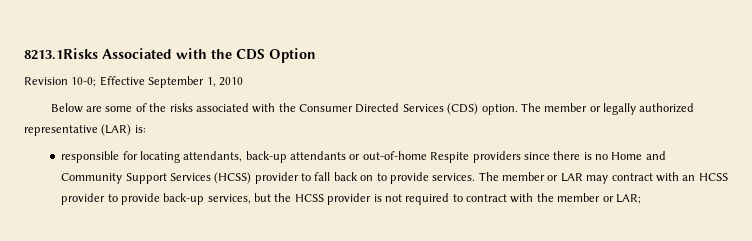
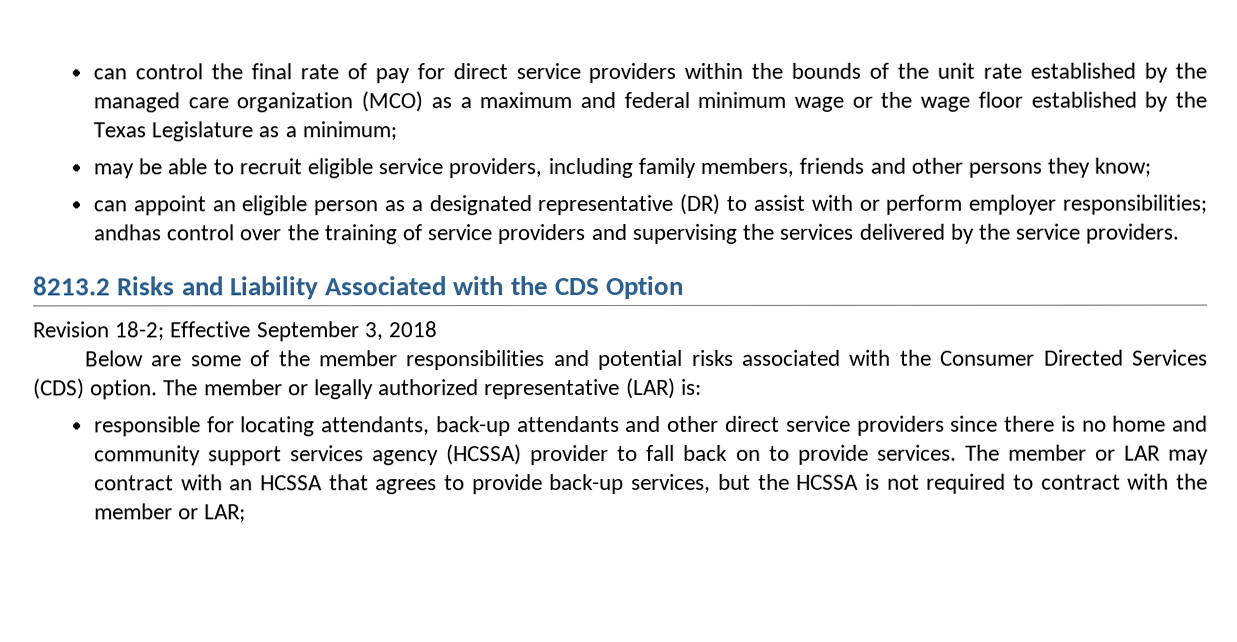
[24,48,98,60] 8213.1Risks -> [92,62,1208,84] [92,91,1207,113] [92,121,397,142] [92,157,1152,179] [92,193,1208,216] [92,223,1180,245] [32,276,318,300] can control the final rate of pay for direct service providers within the bounds of the unit rate established by the managed care organization (MCO) as a maximum and federal minimum wage or the wage floor established by the Texas Legislature as a minimum; // may be able to recruit eligible service providers, including family members, friends and other persons they know; // can appoint an eligible person as a designated representative (DR) to assist with or perform employer responsibilities; andhas control over the training of service providers and supervising the services delivered by the service providers. // 8213.2 Risks and Liability
[71,77,97,87] 10-0; -> [115,321,166,341] 18-2;
[206,77,243,87] 1, 2010 -> [364,321,439,341] 3, 2018
(167, 107) none -> [318,349,684,371] member responsibilities and potential
[349,151,470,163] or out-of-home Respite -> [625,415,851,432] and other direct service
[611,151,666,160] [61,172,252,184] Home and Community Support Services (HCSS) -> [1112,415,1208,432] [93,444,523,466] home and community support services agency (HCSSA)
[698,173,728,181] [61,193,106,205] HCSS provider -> [260,474,438,495] HCSSA that agrees
[294,193,372,205] HCSS provider -> [796,474,860,490] HCSSA

